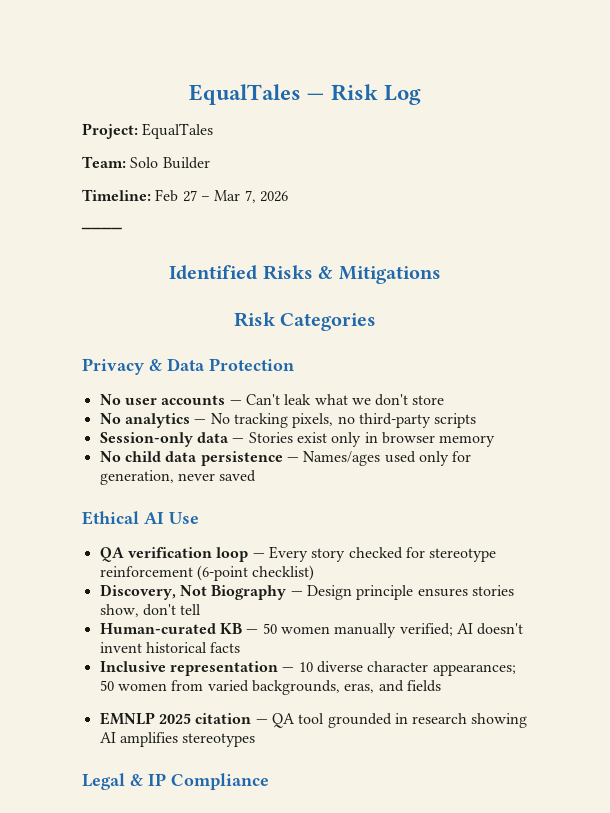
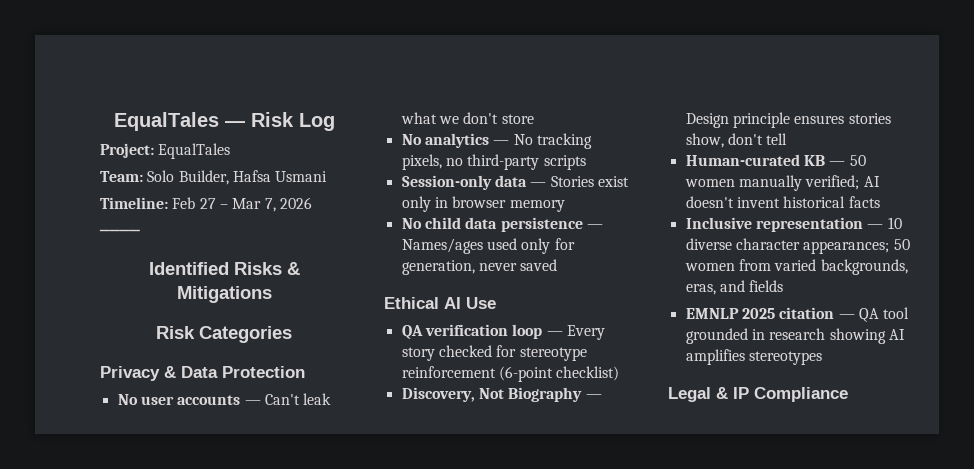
[162,157,210,169] Builder -> [178,170,328,185] Builder, Hafsa Usmani

